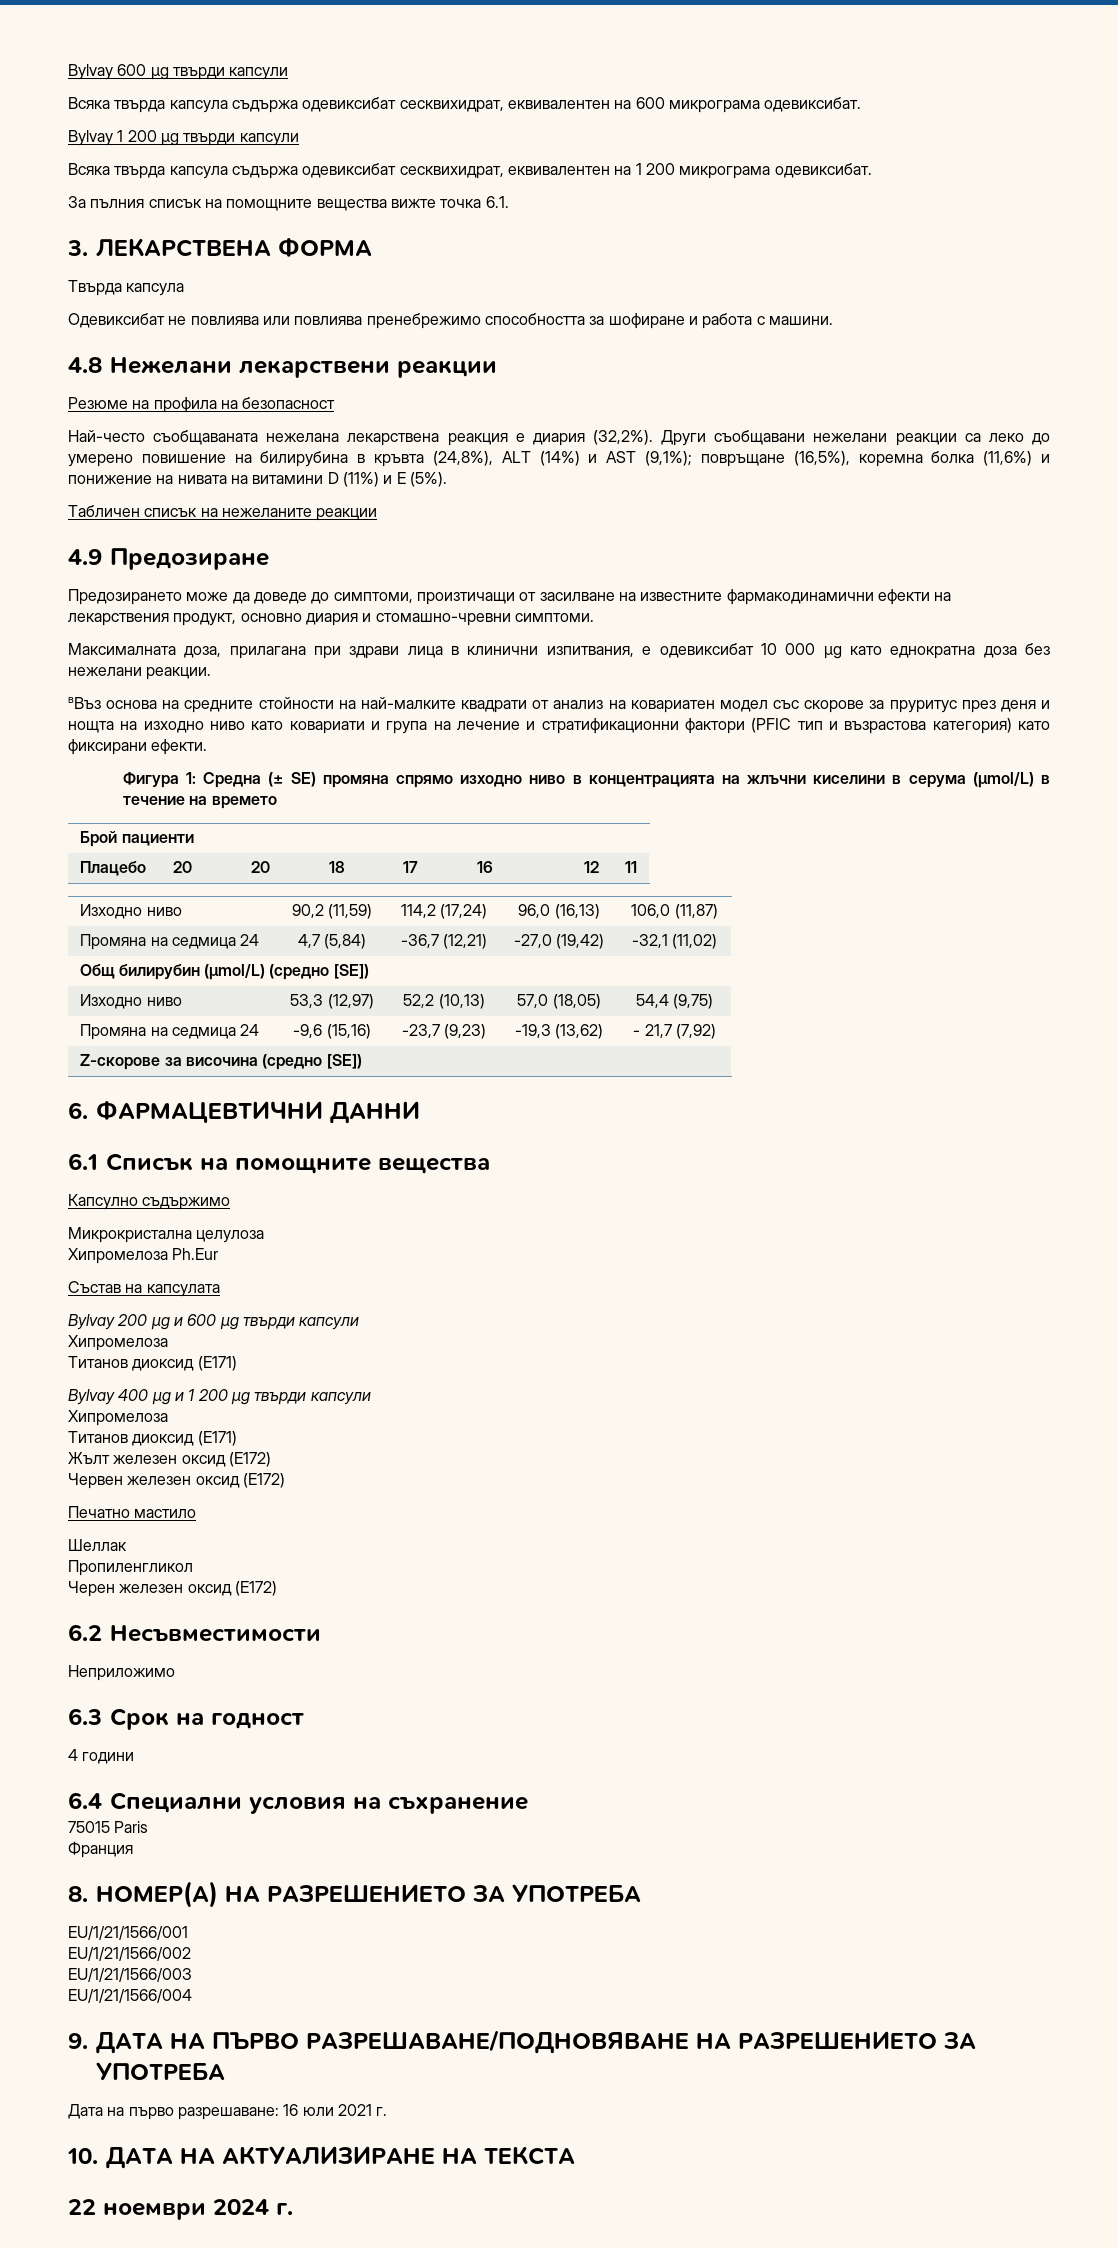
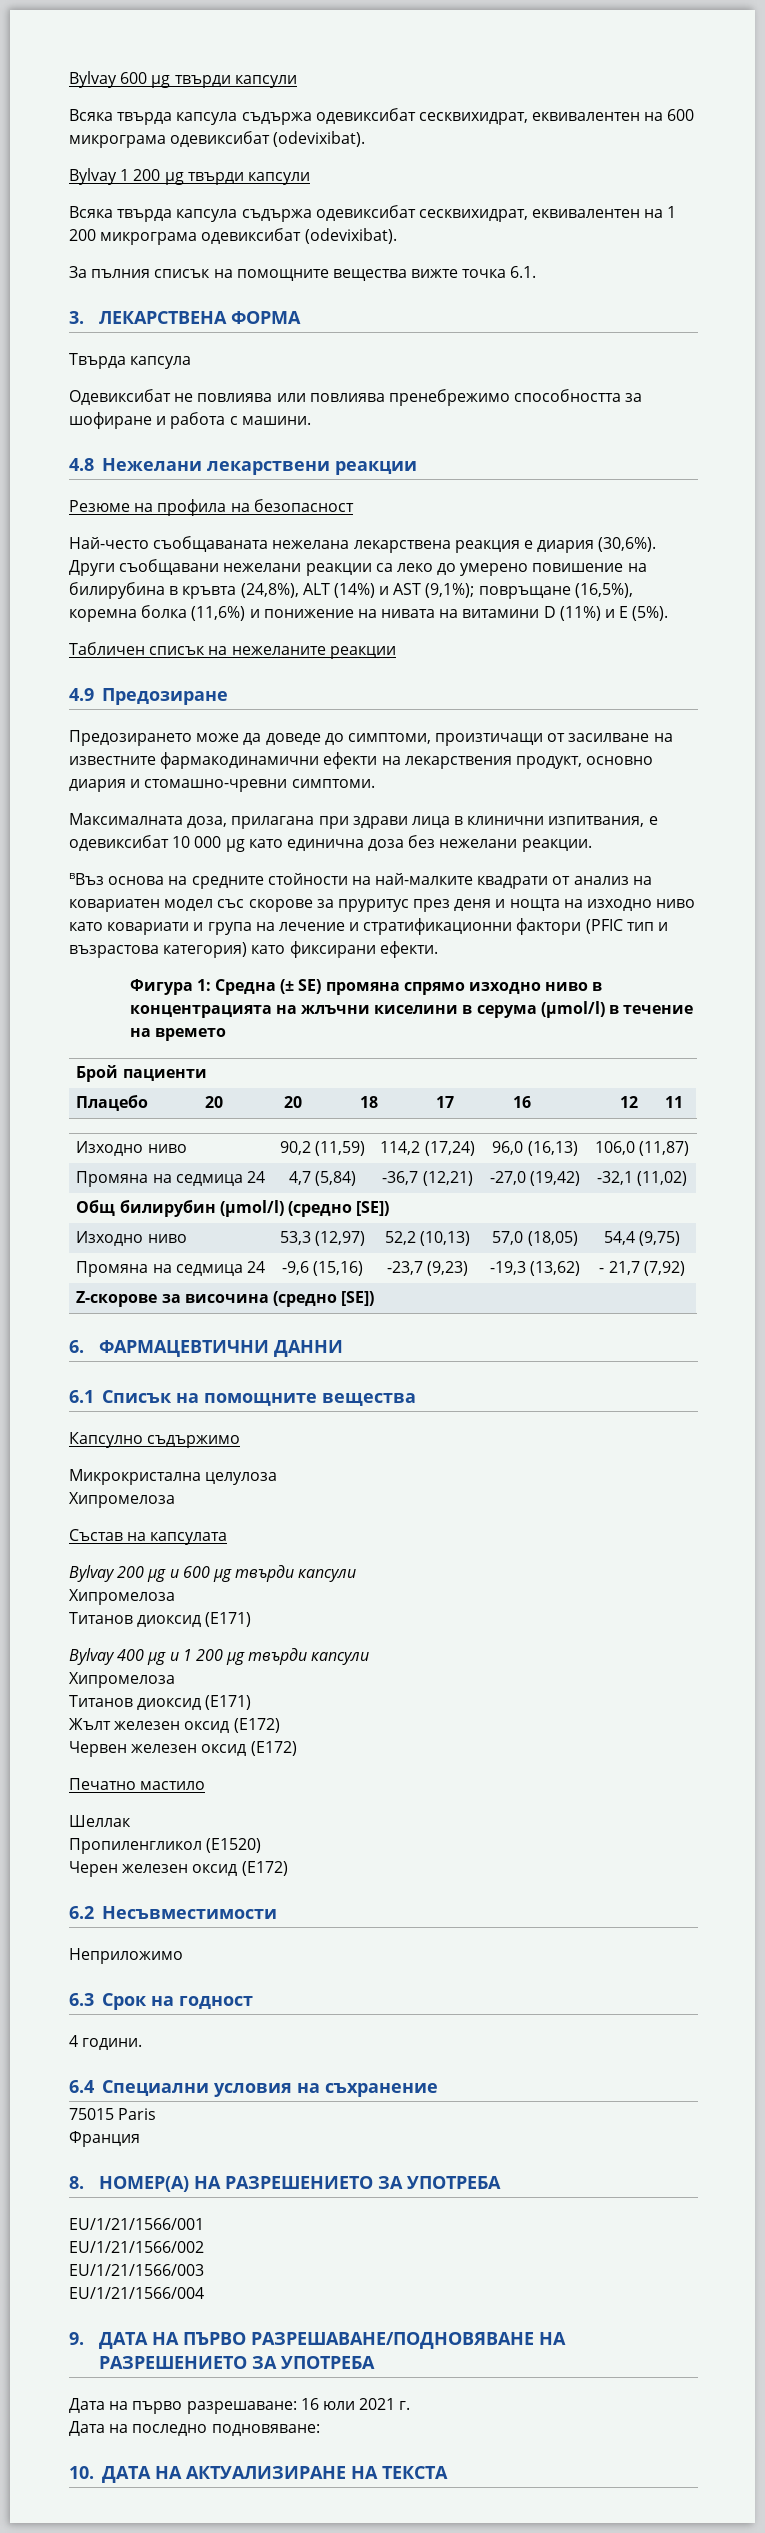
[764,97,862,112] одевиксибат. -> [170,131,366,147] одевиксибат (odevixibat).
[774,163,872,178] одевиксибат. -> [201,228,397,244] одевиксибат (odevixibat).
[593,430,654,445] (32,2%). -> [598,537,657,552] (30,6%).
[890,646,976,659] еднократна -> [286,839,364,851] единична
[972,772,1034,788] (µmol/L) -> [540,1001,605,1018] (µmol/l)
[204,964,266,980] (µmol/L) -> [219,1200,284,1217] (µmol/l)
[172,1248,219,1260] Ph.Eur -> (175, 1500) none
(193, 1568) none -> [206,1838,262,1853] (E1520)
[82,1752,135,1764] години -> [82,2038,143,2050] години.
(388, 2111) none -> [69,2421,320,2436] // Дата на последно подновяване:
[68,2199,293,2220] // 22 ноември 2024 г. -> (448, 2472) none

